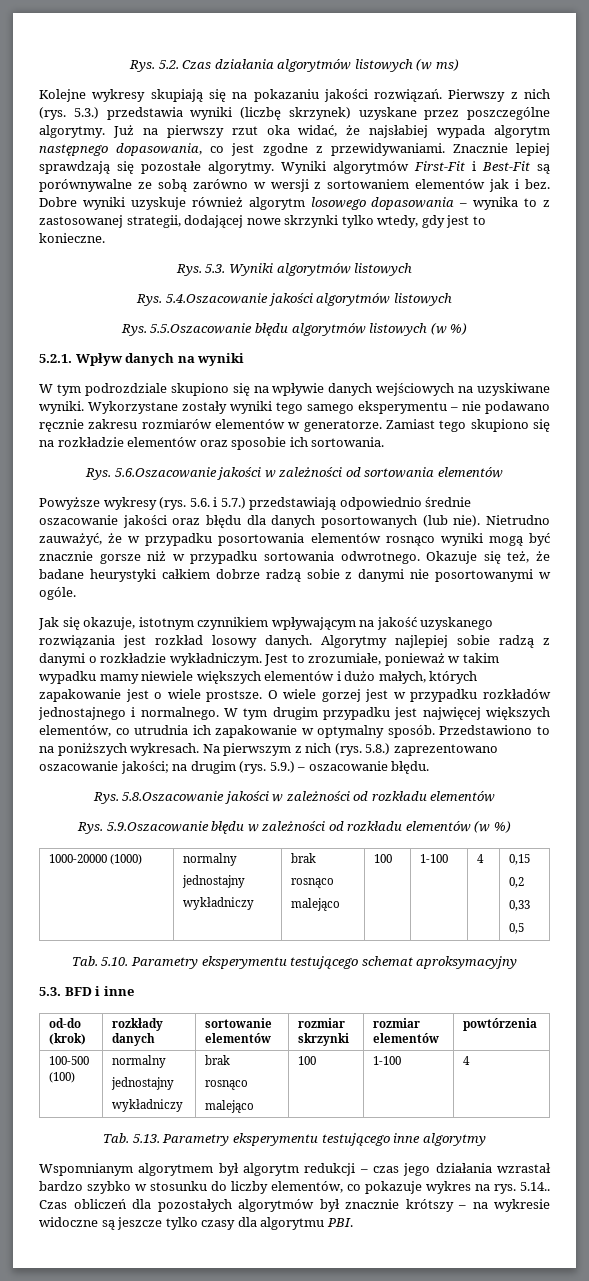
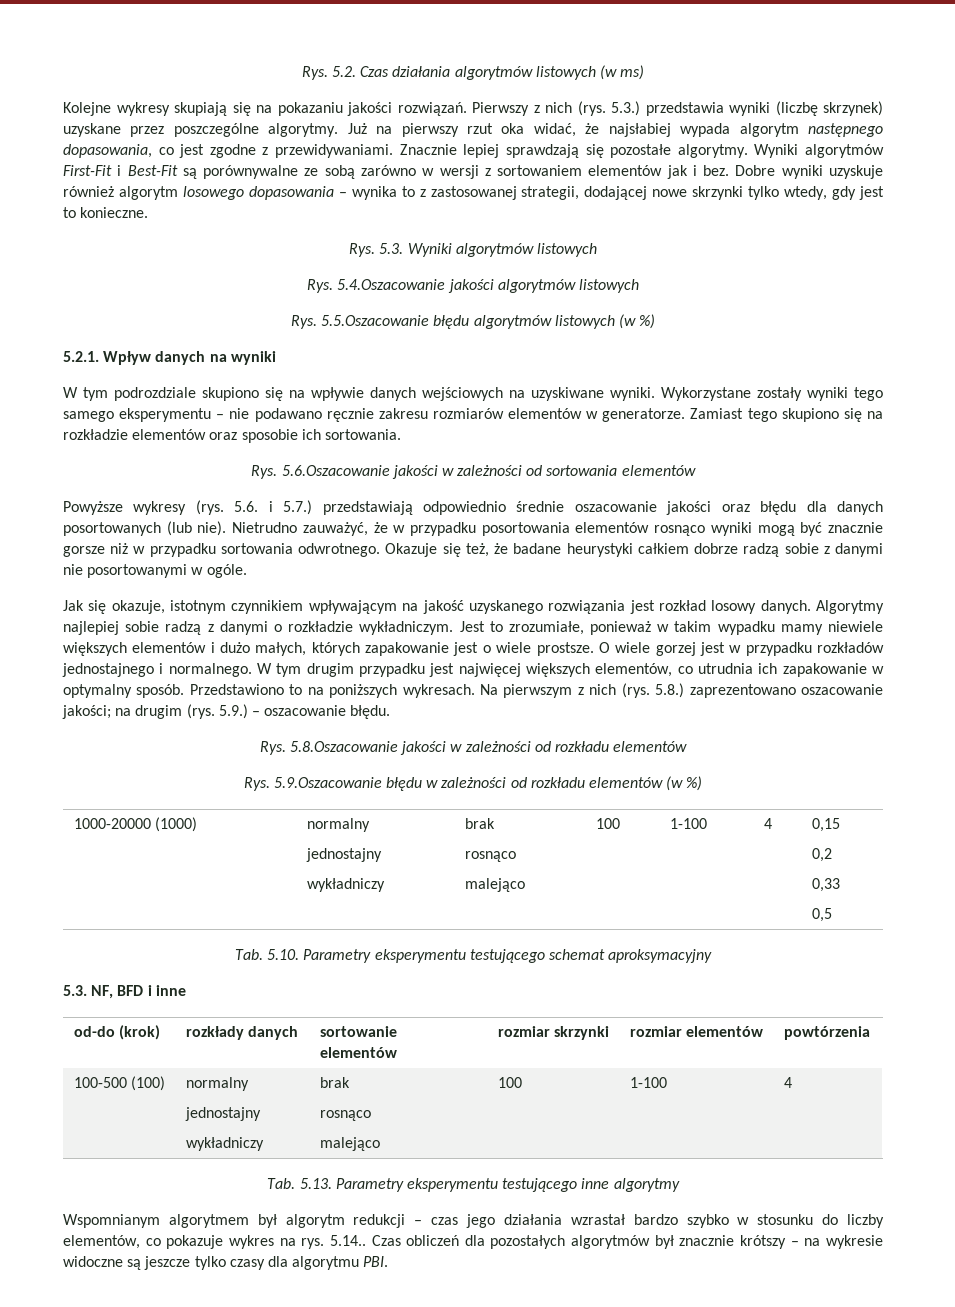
(61, 991) none -> [91,985,114,999] NF,

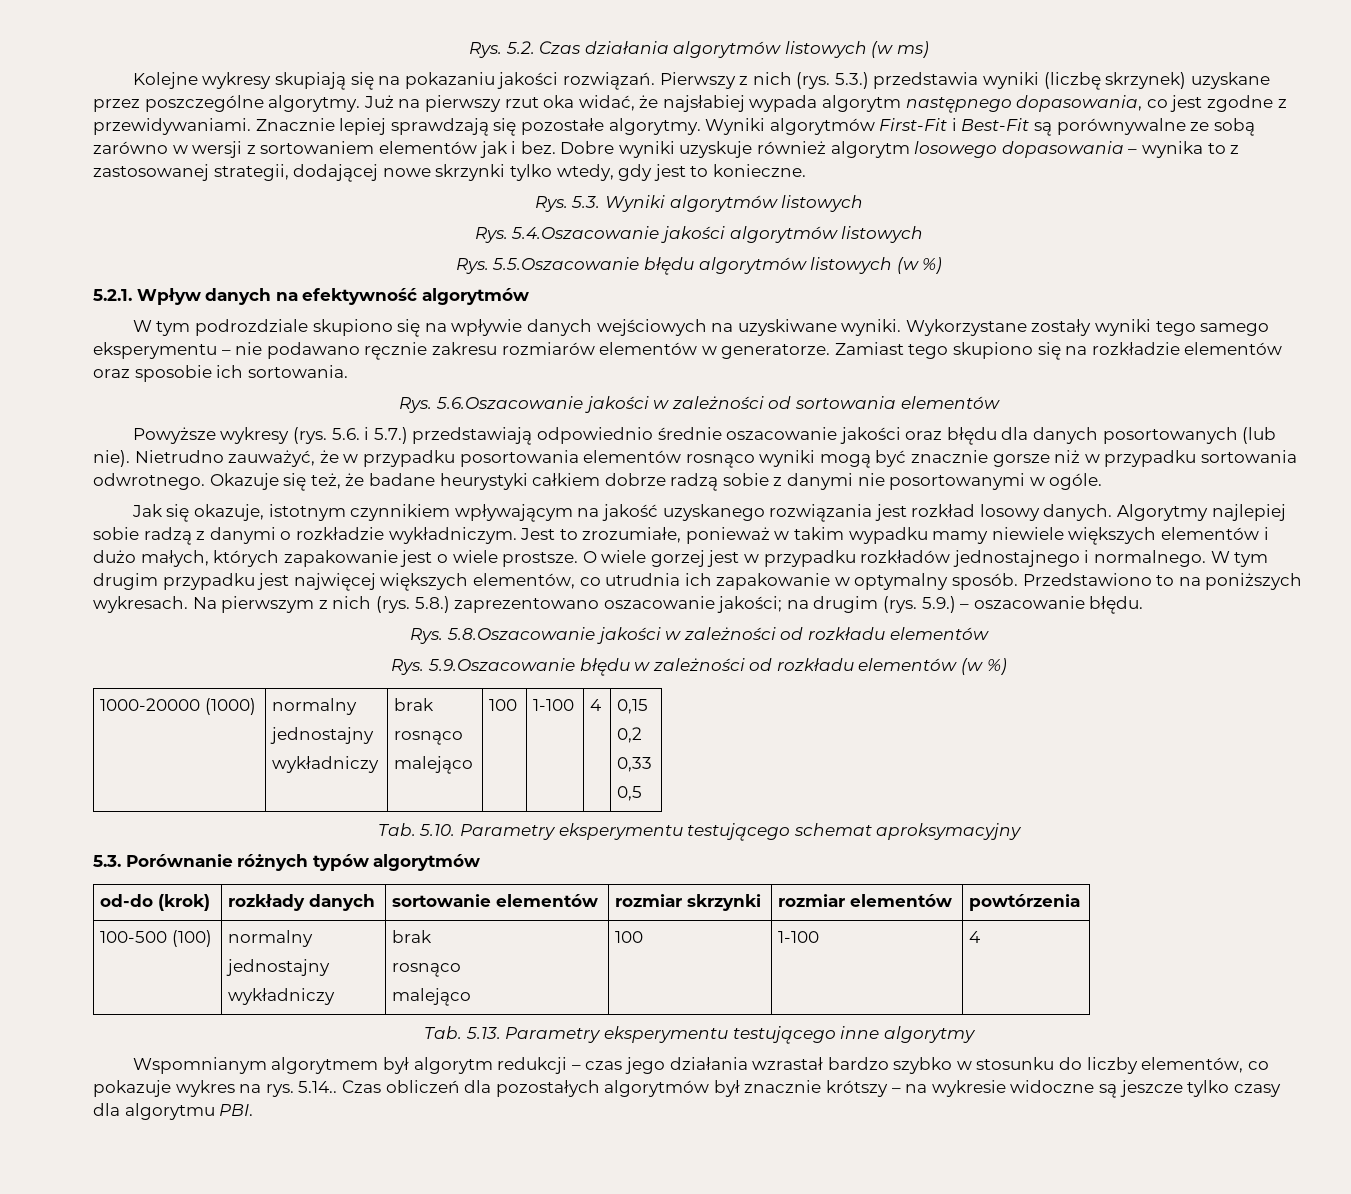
[230,351,276,365] wyniki -> [302,288,529,305] efektywność algorytmów
[91,985,186,999] NF, BFD i inne -> [125,854,481,871] Porównanie różnych typów algorytmów

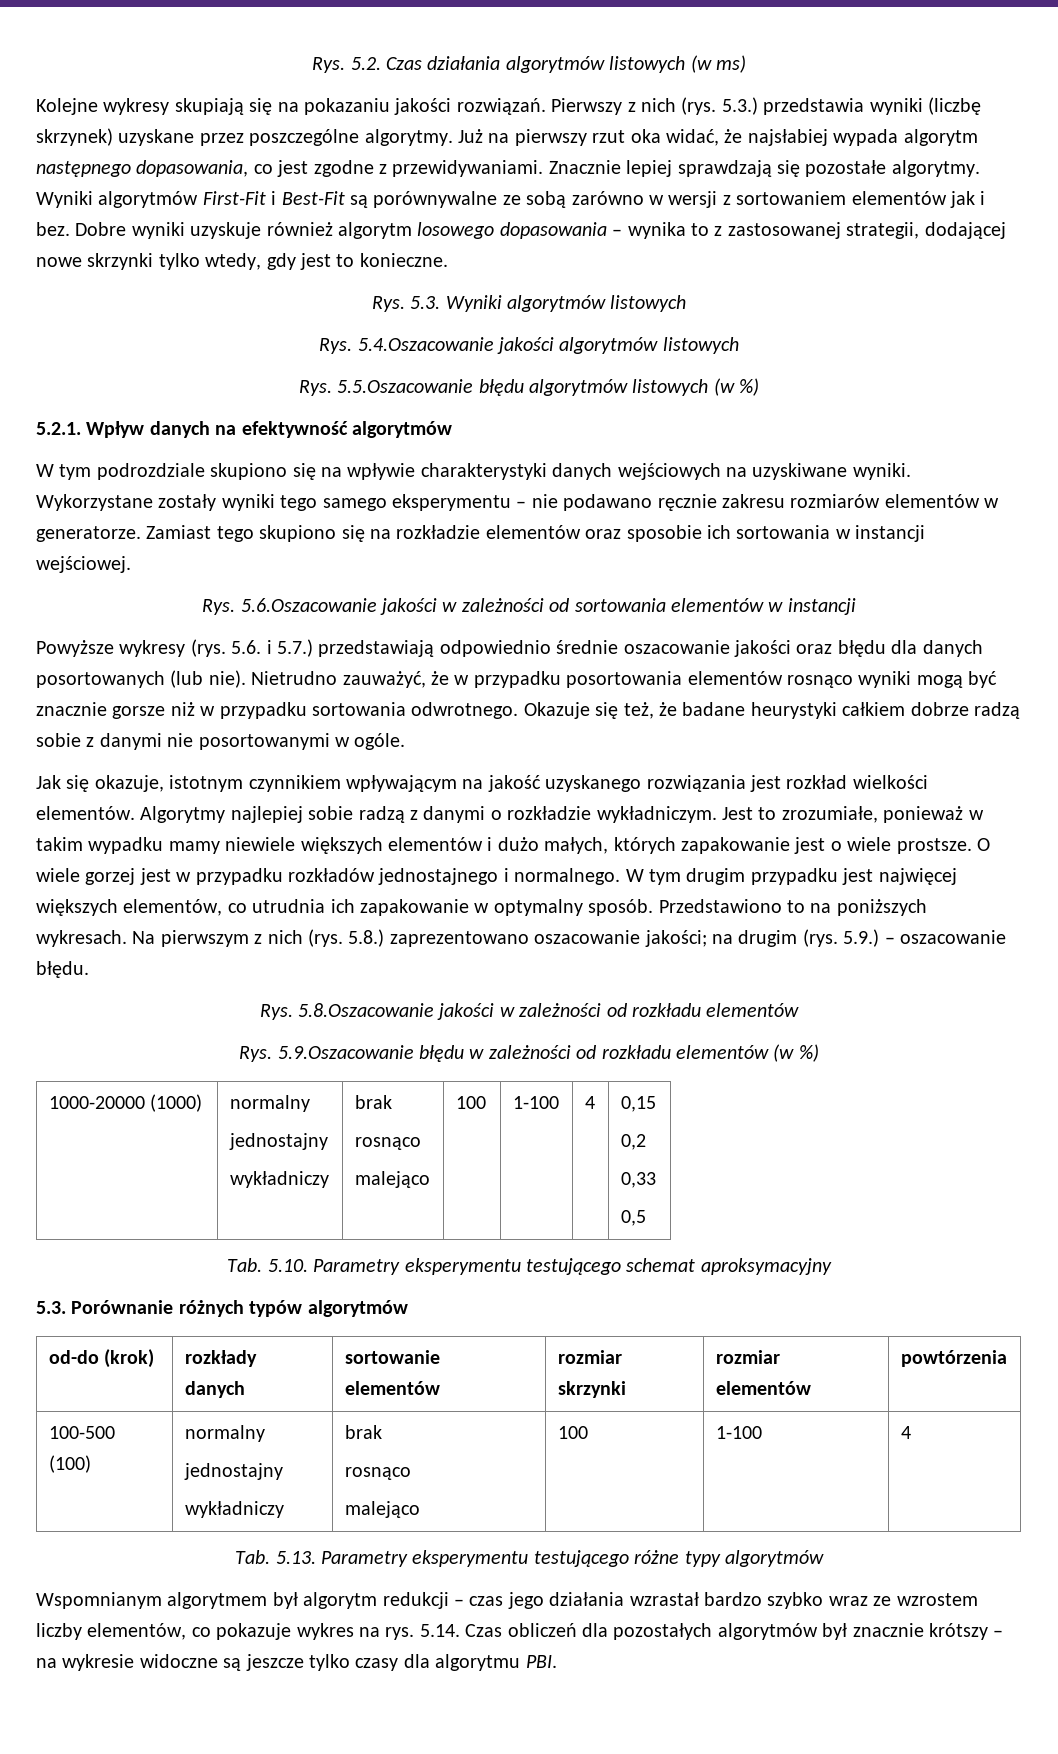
(523, 327) none -> [420,463,547,480] charakterystyki
[247,365,348,378] sortowania. -> [736,525,926,542] [36,556,131,573] sortowania w instancji wejściowej.
(1000, 402) none -> [768,598,856,615] w instancji
[979,504,1113,521] losowy danych. -> [852,775,928,789] [36,806,135,820] wielkości elementów.
[840,1026,976,1043] inne algorytmy -> [634,1550,824,1567] różne typy algorytmów
[956,1057,1083,1070] w stosunku do -> [828,1593,978,1606] wraz ze wzrostem
[298,1081,338,1093] 5.14.. -> [419,1624,460,1637] 5.14.

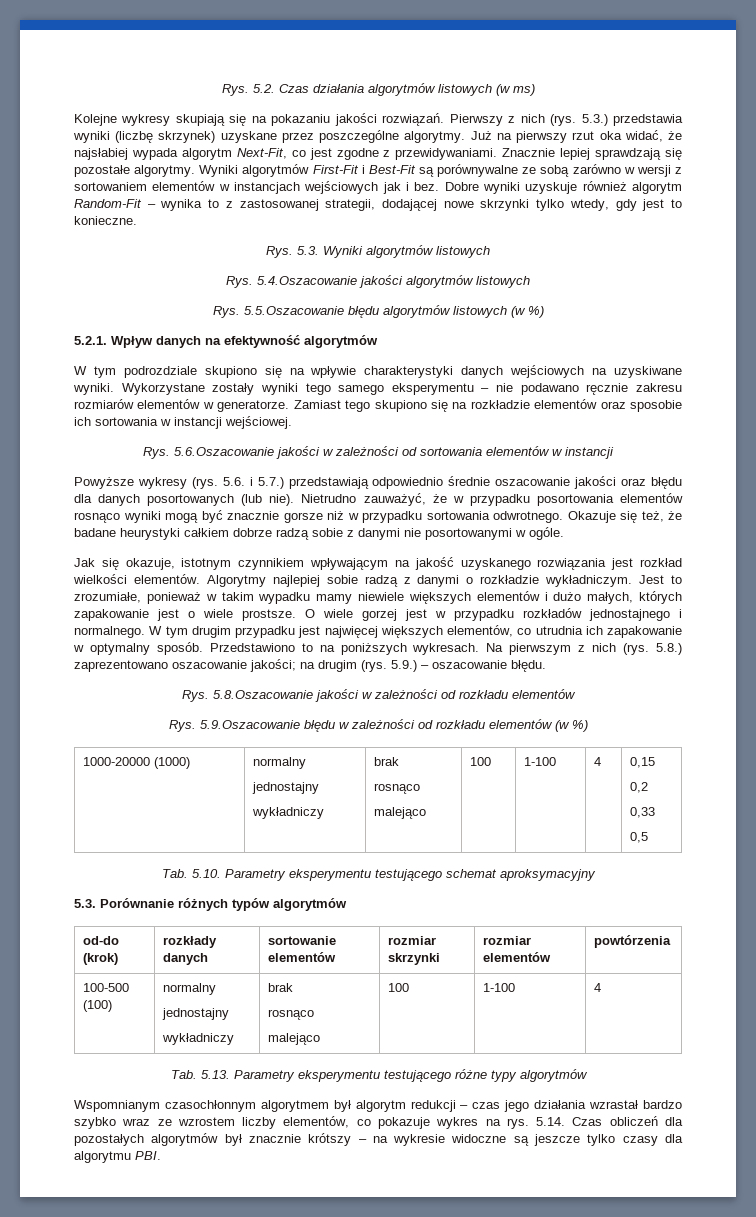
[36,160,249,177] następnego dopasowania, -> [236,148,287,159] Next-Fit,
(947, 198) none -> [218,181,379,194] w instancjach wejściowych
[417,222,607,239] losowego dopasowania -> [74,199,142,208] Random-Fit
(162, 1600) none -> [164,1100,256,1112] czasochłonnym

